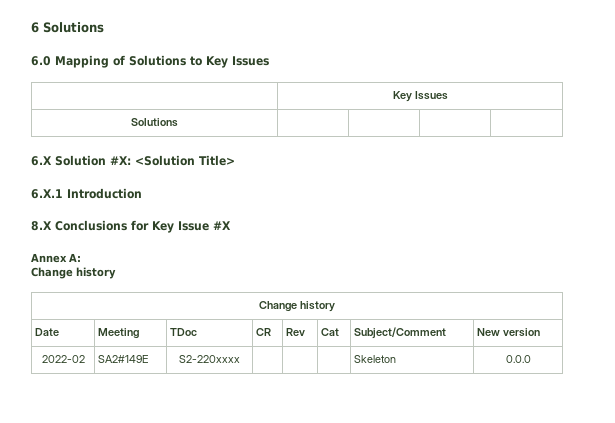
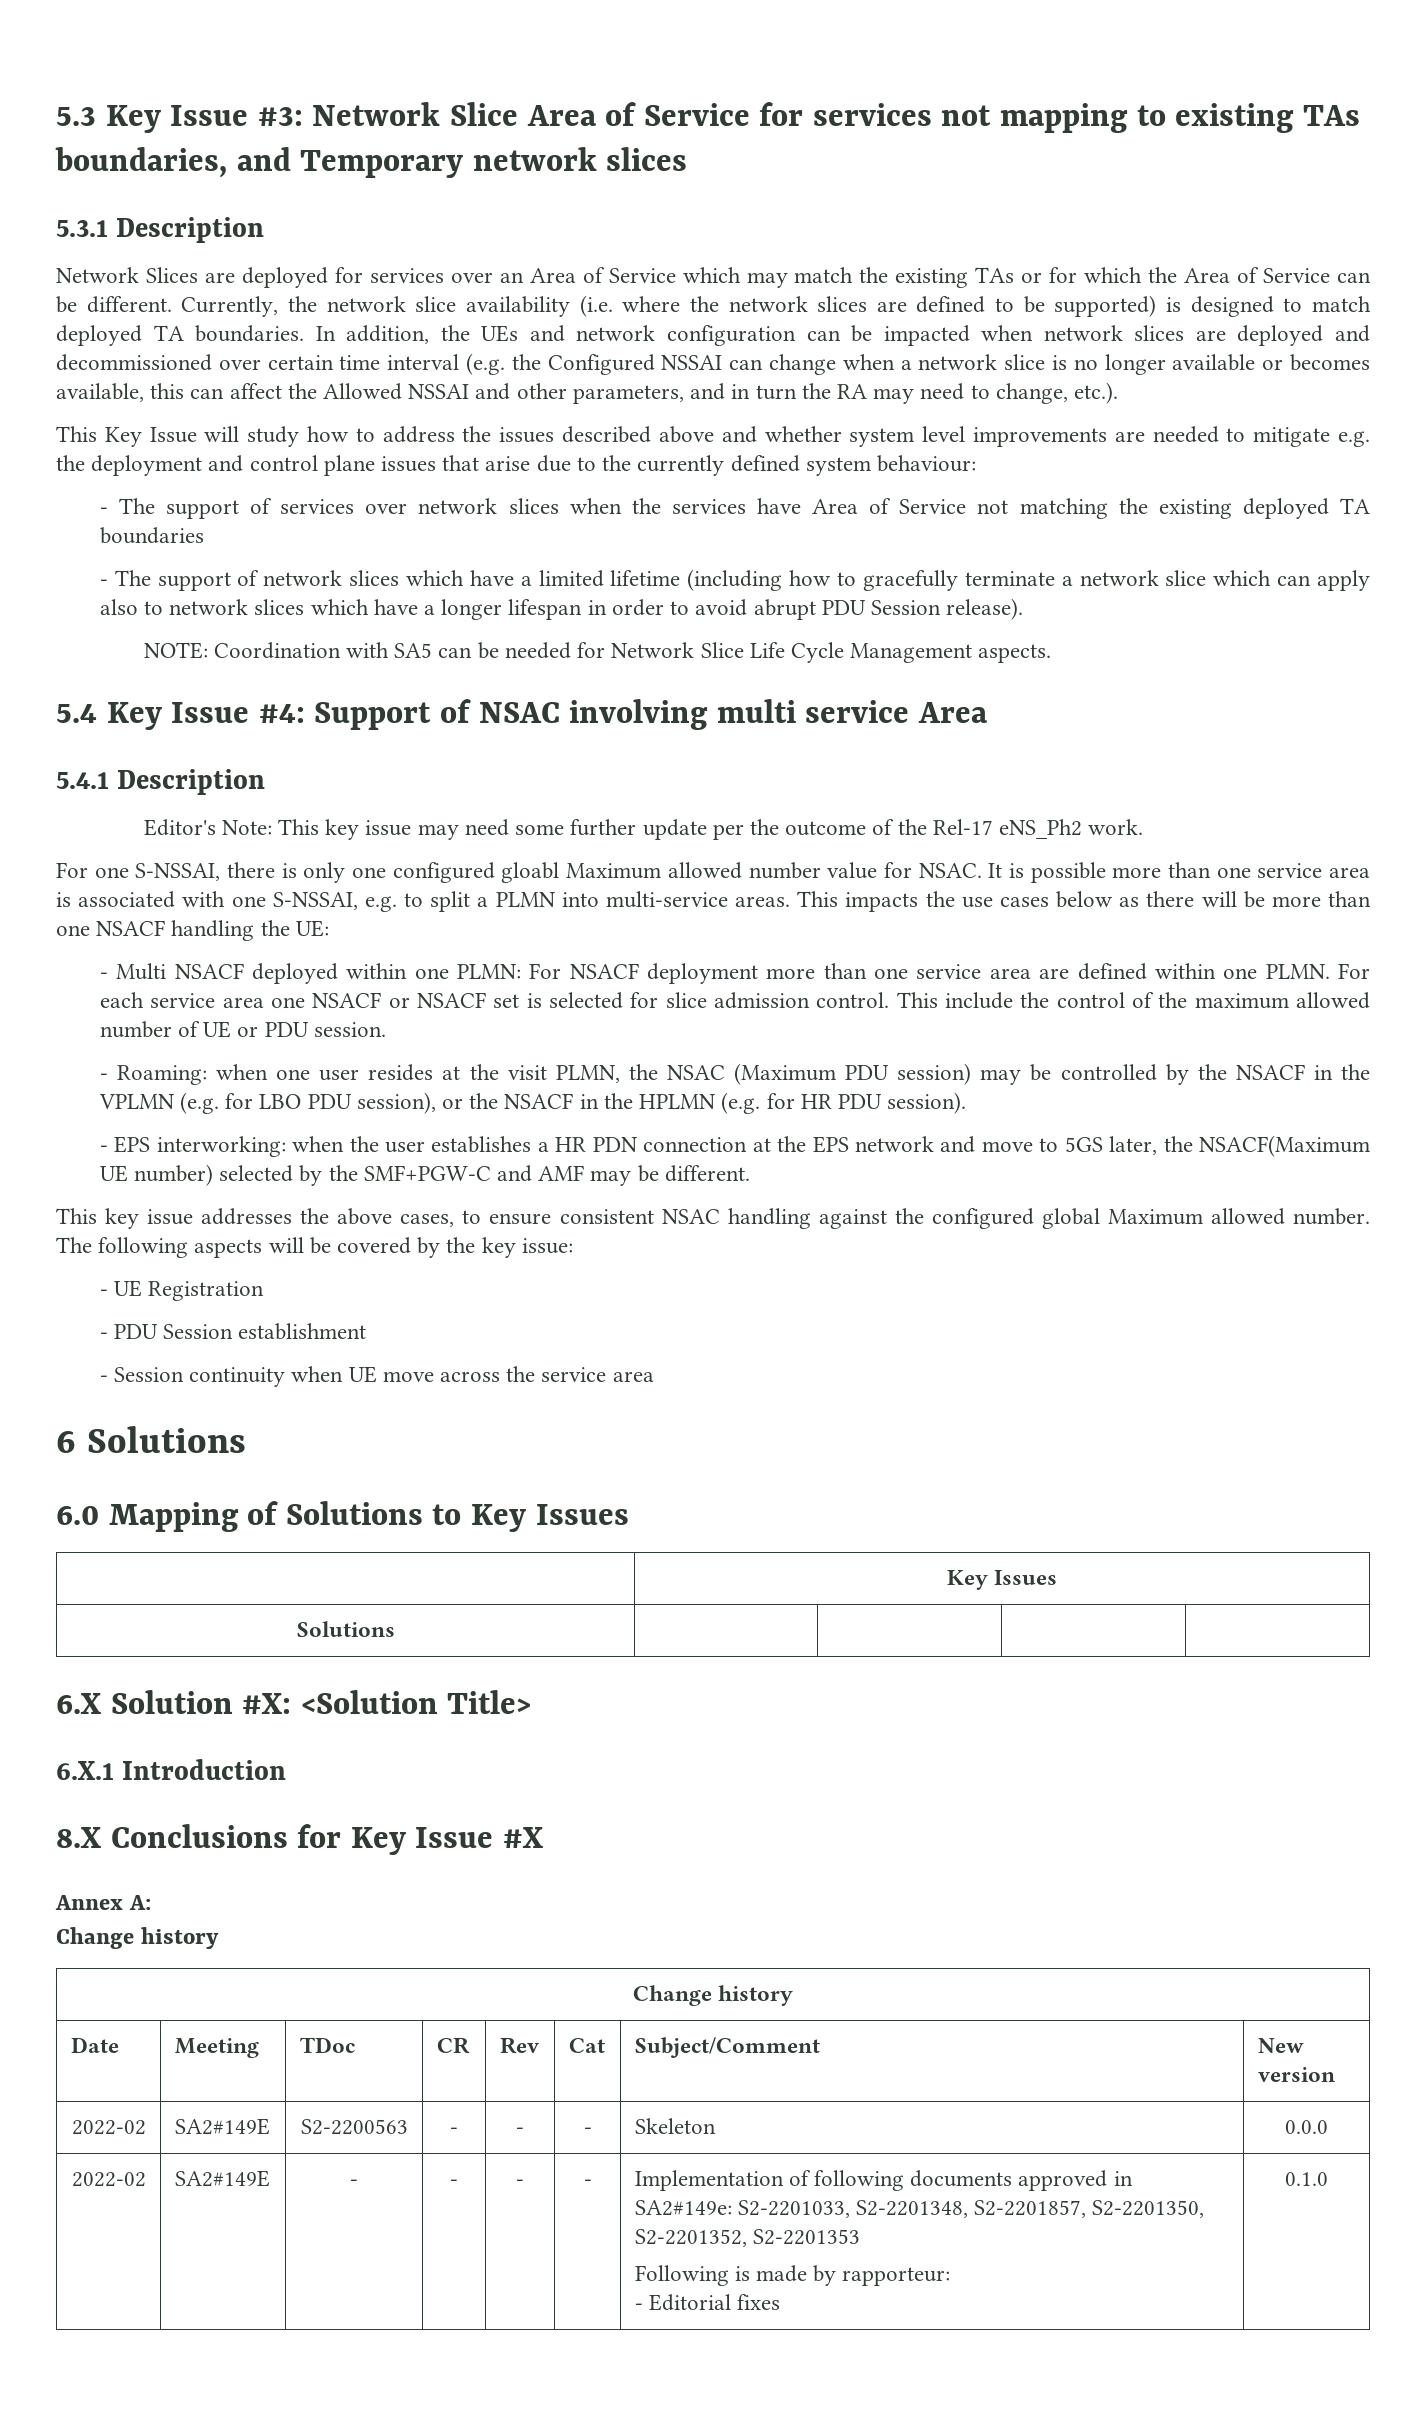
(31, 27) none -> [56,102,1360,133] [55,147,688,178] [56,217,265,243] [56,267,1371,288] [56,295,1371,317] [56,325,1371,346] [56,353,1370,375] [56,382,1118,404] [56,426,1371,447] [56,455,976,476] [99,498,1370,519] [99,527,204,544] [99,569,1370,591] [99,598,1024,620] [143,642,1052,663] [56,699,987,730] [56,769,266,795] [143,819,1144,840] [56,862,1370,883] [56,891,1372,912] [56,920,329,941] [99,963,1370,984] [99,992,1371,1009] [99,1021,386,1038] [99,1063,1370,1085] [98,1092,967,1114] [99,1135,1371,1157] [99,1164,750,1186] [56,1208,1370,1229] [56,1237,573,1258] [99,1280,265,1301] [99,1323,367,1340] [99,1366,654,1387] 5.3 Key Issue #3: Network Slice Area of Service for services not mapping to existing TAs boundaries, and Temporary network slices // 5.3.1 Description // Network Slices are deployed for services over an Area of Service which may match the existing TAs or for which the Area of Service can be different. Currently, the network slice availability (i.e. where the network slices are defined to be supported) is designed to match deployed TA boundaries. In addition, the UEs and network configuration can be impacted when network slices are deployed and decommissioned over certain time interval (e.g. the Configured NSSAI can change when a network slice is no longer available or becomes available, this can affect the Allowed NSSAI and other parameters, and in turn the RA may need to change, etc.). // This Key Issue will study how to address the issues described above and whether system level improvements are needed to mitigate e.g. the deployment and control plane issues that arise due to the currently defined system behaviour: // - The support of services over network slices when the services have Area of Service not matching the existing deployed TA boundaries // - The support of network slices which have a limited lifetime (including how to gracefully terminate a network slice which can apply also to network slices which have a longer lifespan in order to avoid abrupt PDU Session release). // NOTE: Coordination with SA5 can be needed for Network Slice Life Cycle Management aspects. // 5.4 Key Issue #4: Support of NSAC involving multi service Area // 5.4.1 Description // Editor's Note: This key issue may need some further update per the outcome of the Rel-17 eNS_Ph2 work. // For one S-NSSAI, there is only one configured gloabl Maximum allowed number value for NSAC. It is possible more than one service area is associated with one S-NSSAI, e.g. to split a PLMN into multi-service areas. This impacts the use cases below as there will be more than one NSACF handling the UE: // - Multi NSACF deployed within one PLMN: For NSACF deployment more than one service area are defined within one PLMN. For each service area one NSACF or NSACF set is selected for slice admission control. This include the control of the maximum allowed number of UE or PDU session. // - Roaming: when one user resides at the visit PLMN, the NSAC (Maximum PDU session) may be controlled by the NSACF in the VPLMN (e.g. for LBO PDU session), or the NSACF in the HPLMN (e.g. for HR PDU session). // - EPS interworking: when the user establishes a HR PDN connection at the EPS network and move to 5GS later, the NSACF(Maximum UE number) selected by the SMF+PGW-C and AMF may be different. // This key issue addresses the above cases, to ensure consistent NSAC handling against the configured global Maximum allowed number. The following aspects will be covered by the key issue: // - UE Registration // - PDU Session establishment // - Session continuity when UE move across the service area //
[179,355,240,363] [354,355,397,363] [505,355,531,363] S2-220xxxx | | | | Skeleton | 0.0.0 -> [300,2119,408,2135] [450,2127,458,2134] [516,2127,524,2134] [583,2127,592,2134] [634,2118,716,2134] [1285,2120,1328,2134] [71,2172,146,2187] [174,2170,270,2187] [350,2179,358,2186] [450,2179,458,2186] [516,2179,524,2186] [583,2179,592,2186] [634,2170,1133,2191] [634,2200,1205,2218] [634,2229,860,2247] [634,2265,951,2286] [634,2294,781,2311] [1285,2172,1328,2186] S2-2200563 | - | - | - | Skeleton | 0.0.0 // 2022-02 | SA2#149E | - | - | - | - | Implementation of following documents approved in SA2#149e: S2-2201033, S2-2201348, S2-2201857, S2-2201350, S2-2201352, S2-2201353 // Following is made by rapporteur: // - Editorial fixes | 0.1.0

